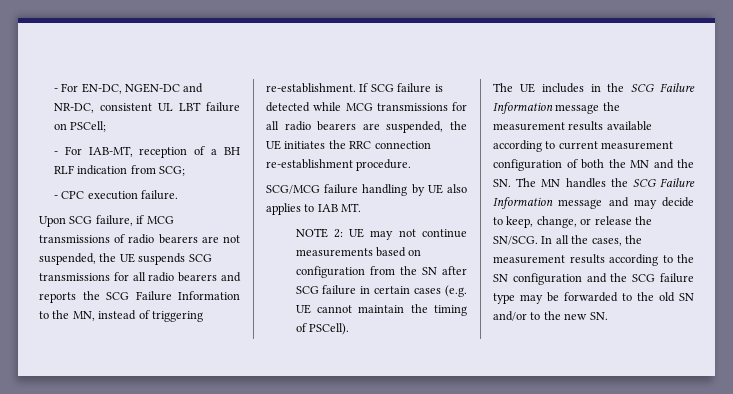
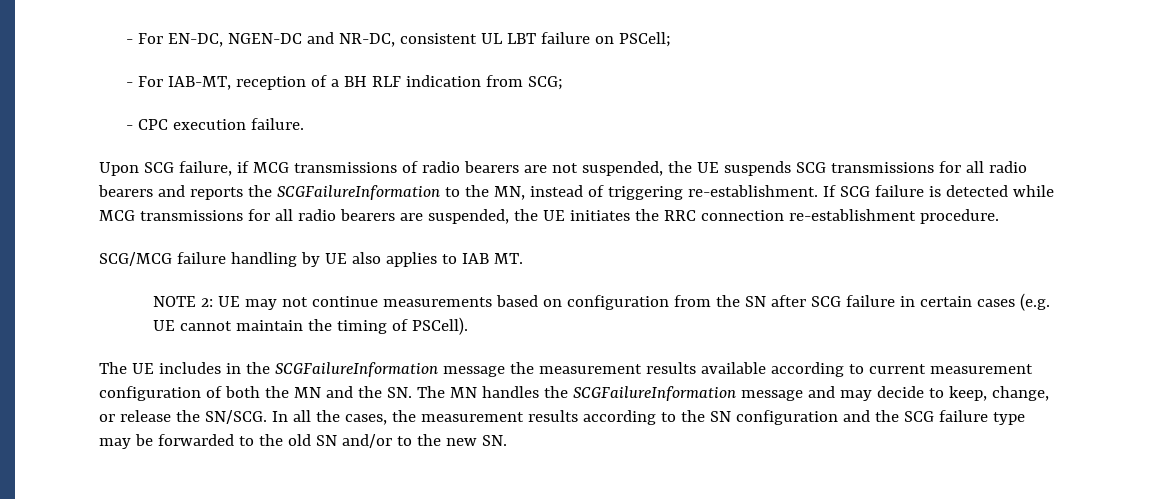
[106,291,240,301] SCG Failure Information -> [276,185,440,200] SCGFailureInformation
[631,83,695,92] [493,102,553,114] SCG Failure Information -> [274,362,438,377] SCGFailureInformation
[632,178,695,187] [493,197,553,209] SCG Failure Information -> [572,386,736,401] SCGFailureInformation

